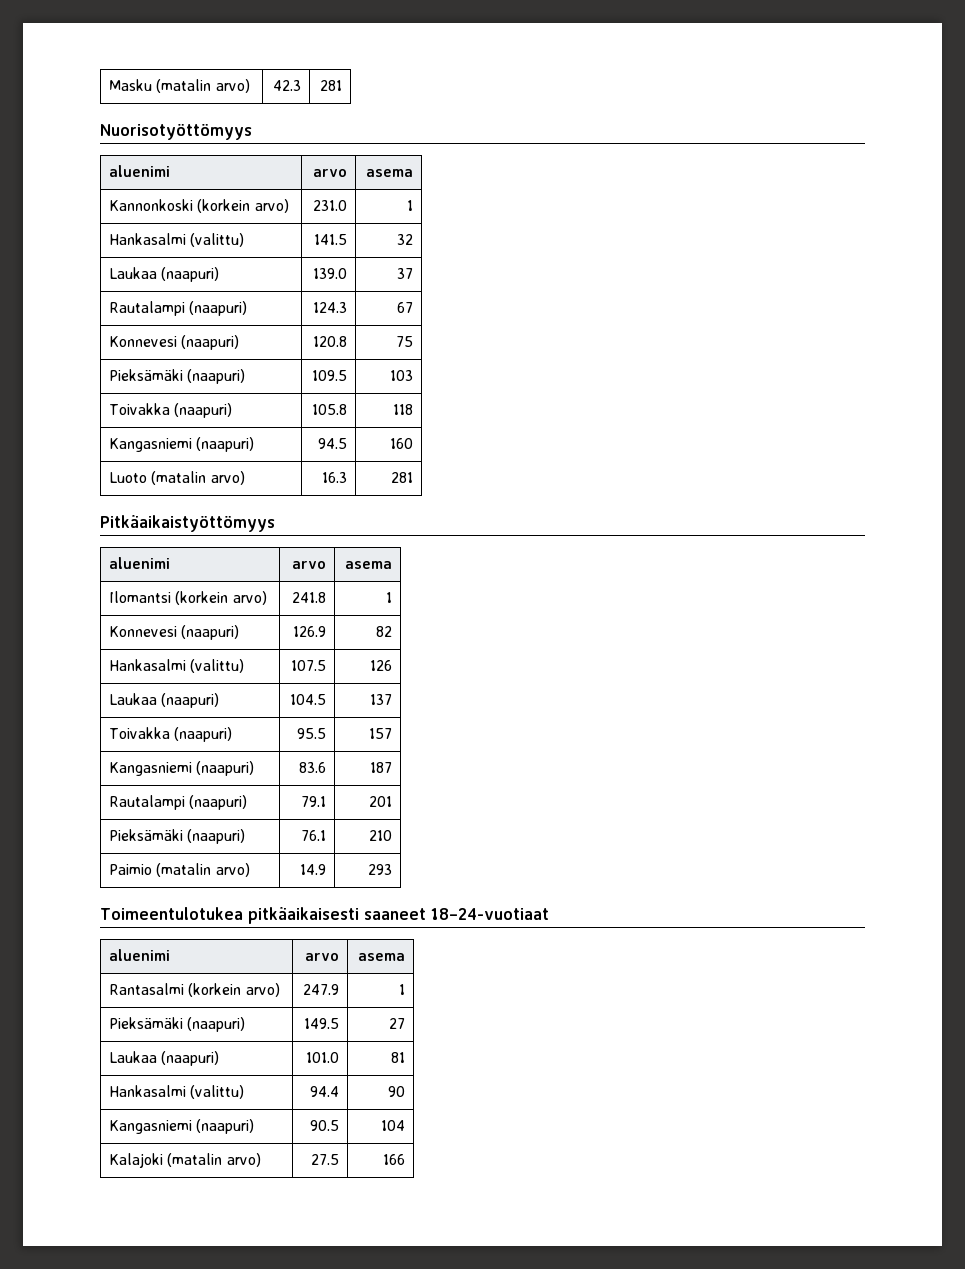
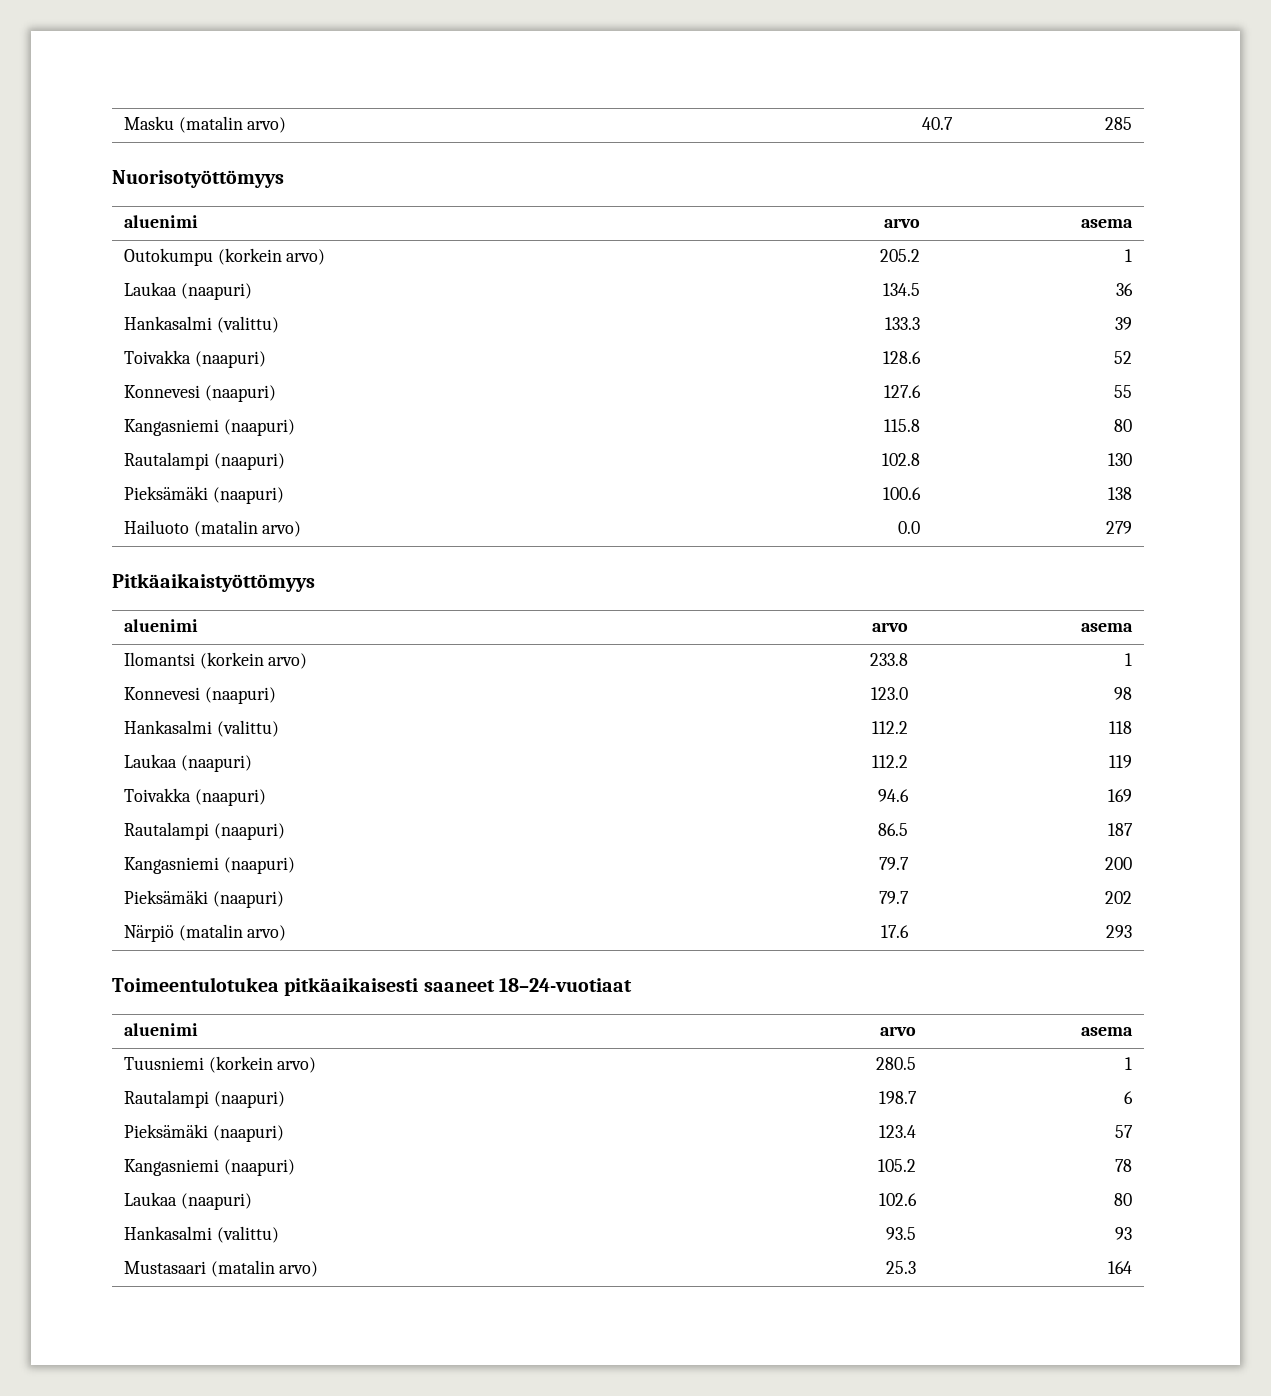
[272,80,301,91] [319,80,342,91] 42.3 | 281 -> [922,117,954,130] [1105,117,1133,130] 40.7 | 285
[109,199,289,213] [312,200,347,211] [406,200,413,211] [109,233,245,247] [313,234,347,245] [396,234,413,245] [109,267,220,282] [312,268,347,279] [396,268,413,279] [109,301,248,316] [312,302,347,313] [396,302,413,313] [109,335,240,350] [312,336,347,347] [395,336,413,347] [109,369,246,384] [311,370,347,381] [389,370,413,381] [109,403,233,418] [311,404,347,415] [392,404,413,415] [109,437,255,452] [317,438,347,449] [389,438,413,449] [109,471,245,485] [321,472,347,483] [390,472,413,483] Kannonkoski (korkein arvo) | 231.0 | 1 // Hankasalmi (valittu) | 141.5 | 32 // Laukaa (naapuri) | 139.0 | 37 // Rautalampi (naapuri) | 124.3 | 67 // Konnevesi (naapuri) | 120.8 | 75 // Pieksämäki (naapuri) | 109.5 | 103 // Toivakka (naapuri) | 105.8 | 118 // Kangasniemi (naapuri) | 94.5 | 160 // Luoto (matalin arvo) | 16.3 | 281 -> [123,248,326,266] [880,249,921,262] [1125,249,1133,262] [123,282,252,300] [883,283,921,296] [1116,283,1134,296] [123,316,279,333] [885,317,921,330] [1115,317,1133,330] [123,350,266,368] [883,351,922,364] [1114,351,1133,364] [123,385,276,402] [884,385,922,398] [1114,385,1133,398] [123,419,295,436] [884,419,921,432] [1114,419,1133,432] [123,452,285,470] [882,453,921,466] [1108,453,1133,466] [123,486,284,504] [883,487,922,500] [1108,487,1133,500] [123,520,302,537] [898,521,921,534] [1106,521,1133,534] Outokumpu (korkein arvo) | 205.2 | 1 // Laukaa (naapuri) | 134.5 | 36 // Hankasalmi (valittu) | 133.3 | 39 // Toivakka (naapuri) | 128.6 | 52 // Konnevesi (naapuri) | 127.6 | 55 // Kangasniemi (naapuri) | 115.8 | 80 // Rautalampi (naapuri) | 102.8 | 130 // Pieksämäki (naapuri) | 100.6 | 138 // Hailuoto (matalin arvo) | 0.0 | 279
[291,592,326,603] 241.8 -> [870,653,909,666] 233.8
[292,626,326,637] [375,626,392,637] [109,659,245,673] [290,660,326,671] [369,660,392,671] [109,693,220,708] [289,694,326,705] [369,694,392,705] [109,727,233,742] [296,728,326,739] [368,728,392,739] [109,761,255,776] [298,762,326,773] [369,762,392,773] [109,795,248,810] [300,796,326,807] [368,796,392,807] [109,829,246,844] [300,830,326,841] [368,830,392,841] [109,863,250,877] [299,864,326,875] 126.9 | 82 // Hankasalmi (valittu) | 107.5 | 126 // Laukaa (naapuri) | 104.5 | 137 // Toivakka (naapuri) | 95.5 | 157 // Kangasniemi (naapuri) | 83.6 | 187 // Rautalampi (naapuri) | 79.1 | 201 // Pieksämäki (naapuri) | 76.1 | 210 // Paimio (matalin arvo) | 14.9 -> [871,687,909,700] [1114,687,1133,700] [123,720,279,737] [872,721,909,734] [1109,721,1133,734] [123,754,252,772] [872,755,909,768] [1109,755,1133,768] [123,788,266,806] [878,789,910,802] [1108,789,1133,802] [123,822,285,840] [878,823,909,836] [1108,823,1134,836] [123,857,295,874] [879,857,910,870] [1105,857,1133,870] [123,890,284,908] [879,891,910,904] [1105,891,1133,904] [123,924,287,942] [881,925,910,938] 123.0 | 98 // Hankasalmi (valittu) | 112.2 | 118 // Laukaa (naapuri) | 112.2 | 119 // Toivakka (naapuri) | 94.6 | 169 // Rautalampi (naapuri) | 86.5 | 187 // Kangasniemi (naapuri) | 79.7 | 200 // Pieksämäki (naapuri) | 79.7 | 202 // Närpiö (matalin arvo) | 17.6
[109,983,280,997] [302,984,339,995] [398,984,405,995] [109,1017,246,1032] [303,1018,339,1029] [388,1018,405,1029] [109,1051,220,1066] [305,1052,339,1063] [390,1052,405,1063] [109,1085,245,1099] [309,1086,339,1097] [387,1086,405,1097] [109,1119,255,1134] [309,1120,339,1131] [380,1120,405,1131] [109,1153,261,1168] [310,1154,339,1165] [382,1154,405,1165] Rantasalmi (korkein arvo) | 247.9 | 1 // Pieksämäki (naapuri) | 149.5 | 27 // Laukaa (naapuri) | 101.0 | 81 // Hankasalmi (valittu) | 94.4 | 90 // Kangasniemi (naapuri) | 90.5 | 104 // Kalajoki (matalin arvo) | 27.5 | 166 -> [123,1056,317,1073] [876,1057,917,1070] [1125,1057,1133,1070] [123,1090,285,1108] [879,1091,918,1104] [1124,1091,1134,1104] [123,1124,284,1142] [879,1125,917,1138] [1115,1125,1134,1138] [123,1159,295,1176] [878,1159,917,1172] [1115,1159,1133,1172] [123,1192,252,1210] [879,1193,918,1206] [1114,1193,1133,1206] [123,1226,279,1243] [886,1227,917,1240] [1115,1227,1133,1240] [123,1260,319,1277] [886,1261,917,1274] [1108,1261,1133,1274] Tuusniemi (korkein arvo) | 280.5 | 1 // Rautalampi (naapuri) | 198.7 | 6 // Pieksämäki (naapuri) | 123.4 | 57 // Kangasniemi (naapuri) | 105.2 | 78 // Laukaa (naapuri) | 102.6 | 80 // Hankasalmi (valittu) | 93.5 | 93 // Mustasaari (matalin arvo) | 25.3 | 164

